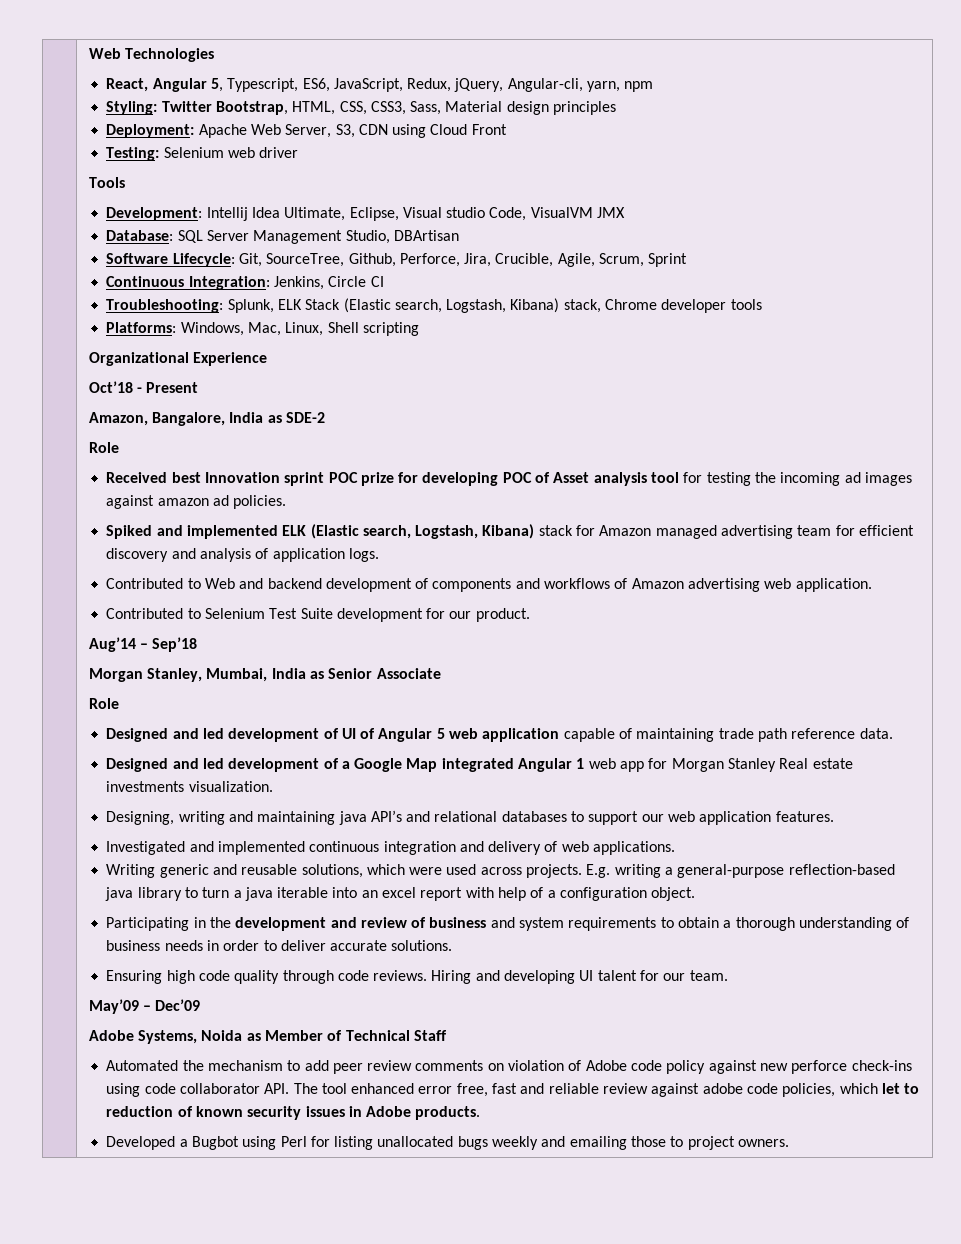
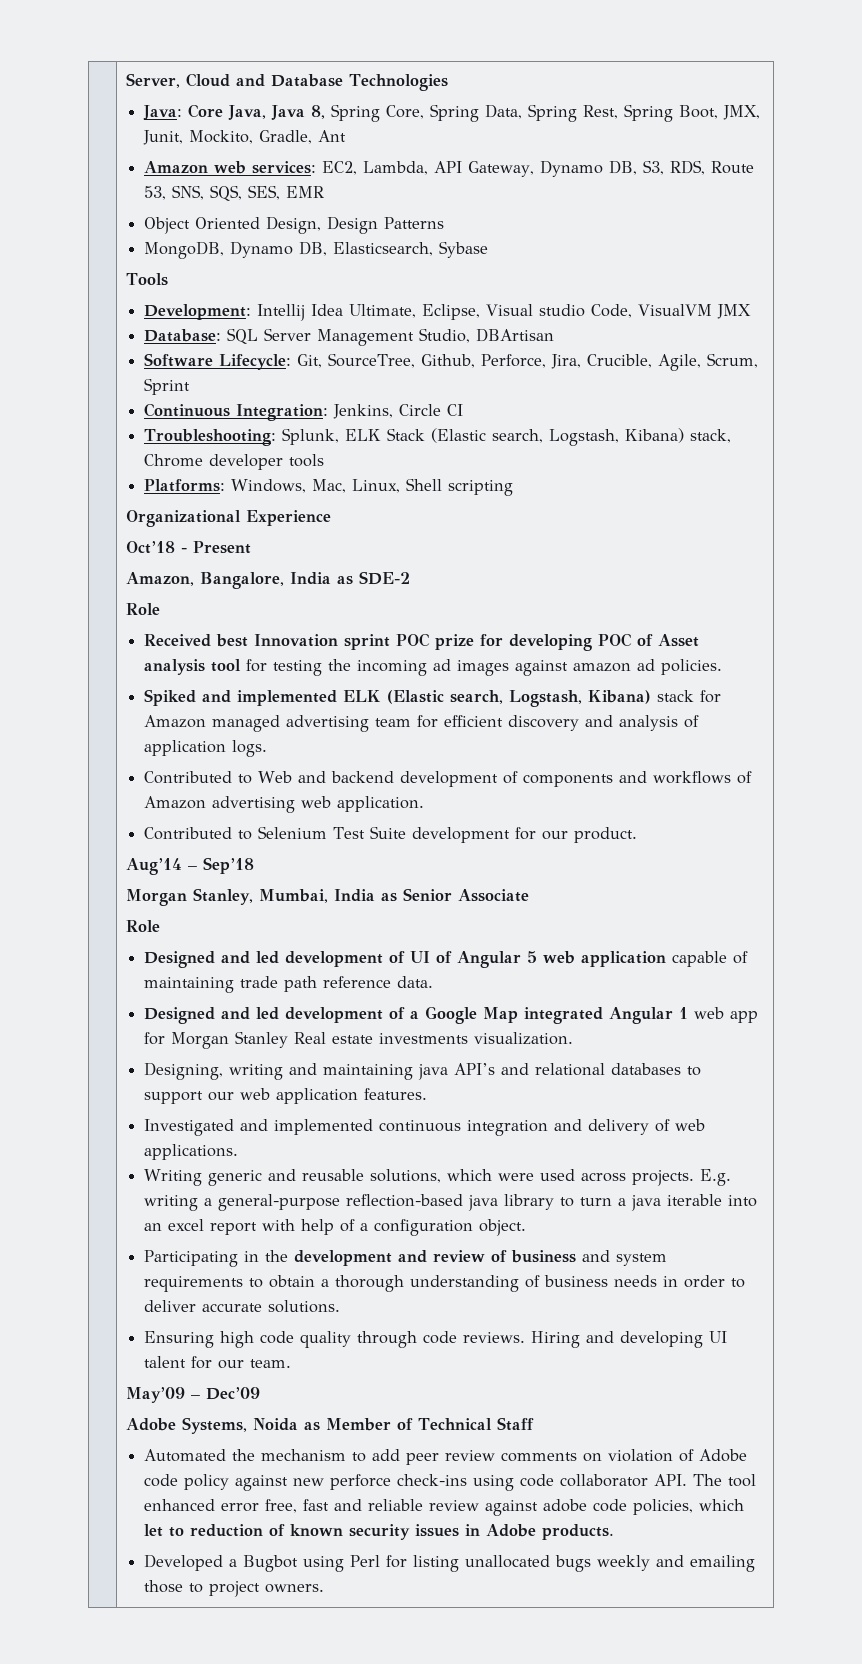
[88,48,214,62] [106,78,654,92] [106,101,617,115] [106,124,507,138] [106,147,299,161] | Web Technologies // React, Angular 5, Typescript, ES6, JavaScript, Redux, jQuery, Angular-cli, yarn, npm // Styling: Twitter Bootstrap, HTML, CSS, CSS3, Sass, Material design principles // Deployment: Apache Web Server, S3, CDN using Cloud Front // Testing: Selenium web driver -> [126,73,449,91] [143,104,761,122] [143,130,347,145] [144,160,755,177] [144,185,325,201] [144,216,445,234] [144,241,489,259] | Server, Cloud and Database Technologies // Java: Core Java, Java 8, Spring Core, Spring Data, Spring Rest, Spring Boot, JMX, Junit, Mockito, Gradle, Ant // Amazon web services: EC2, Lambda, API Gateway, Dynamo DB, S3, RDS, Route 53, SNS, SQS, SES, EMR // Object Oriented Design, Design Patterns // MongoDB, Dynamo DB, Elasticsearch, Sybase

